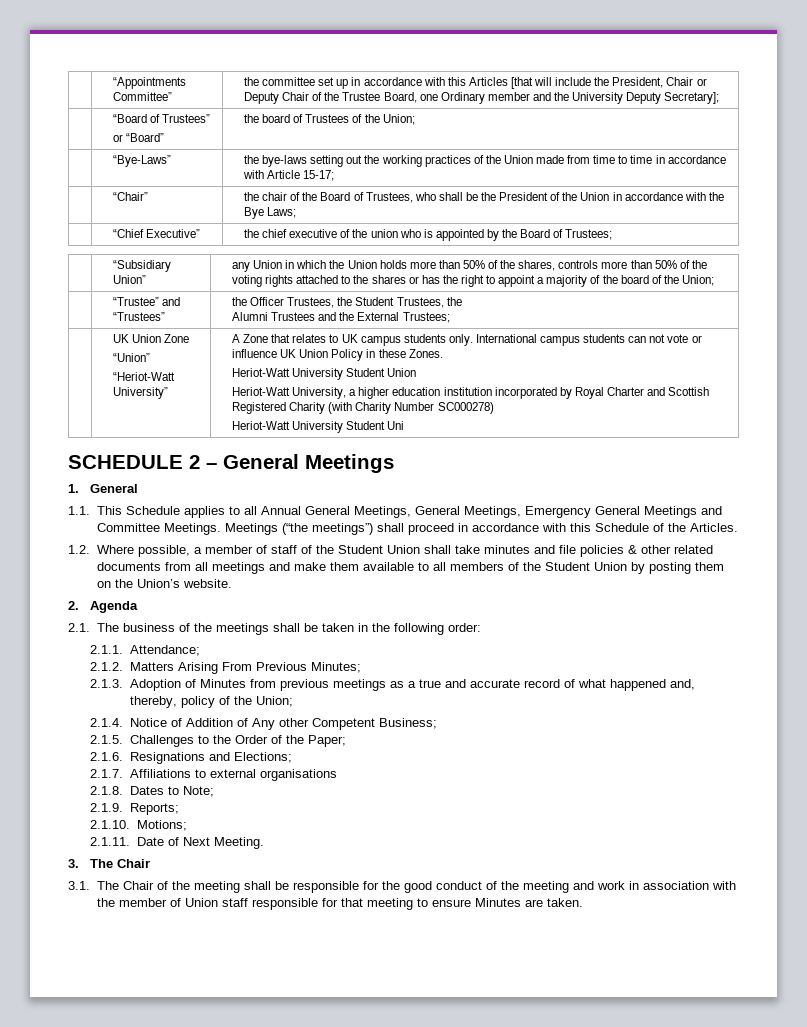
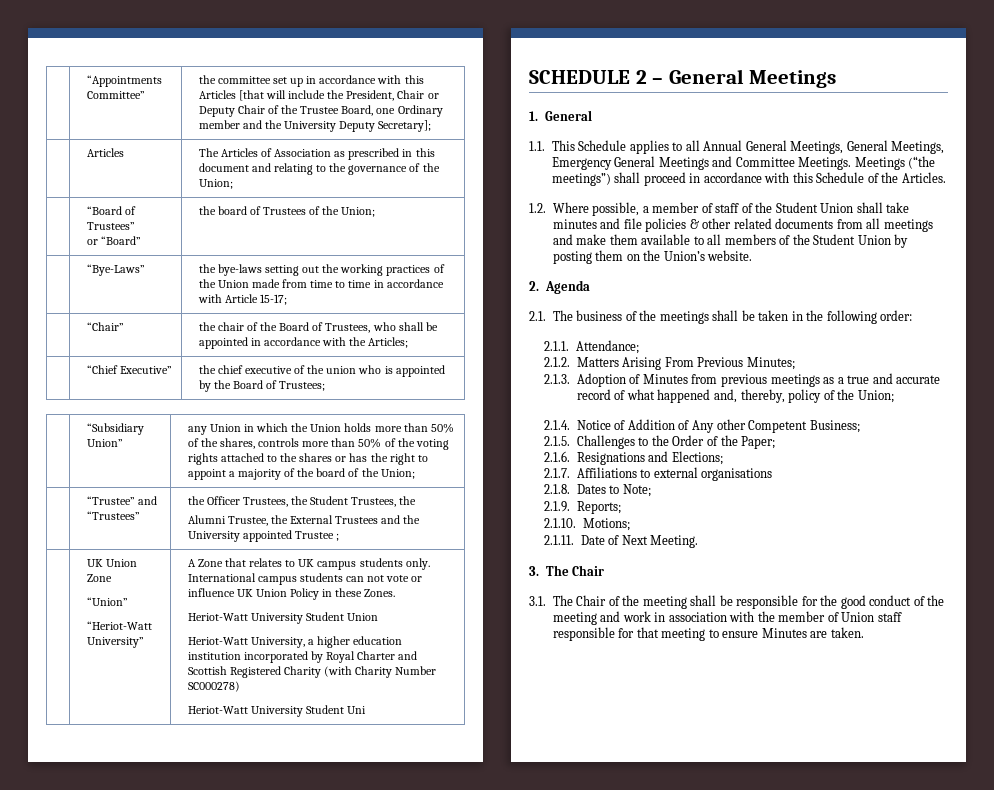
(720, 98) none -> [86,148,124,157] [198,148,435,160] [198,163,440,175] [198,179,233,189] // | Articles | The Articles of Association as prescribed in this document and relating to the governance of the Union;
[481,192,610,201] the President of the Union -> [198,337,248,349] appointed
[243,207,297,219] Bye Laws; -> [368,337,409,348] Articles;
[271,312,450,323] Trustees and the External Trustees; -> [227,515,421,526] [187,530,340,542] Trustee, the External Trustees and the University appointed Trustee ;

